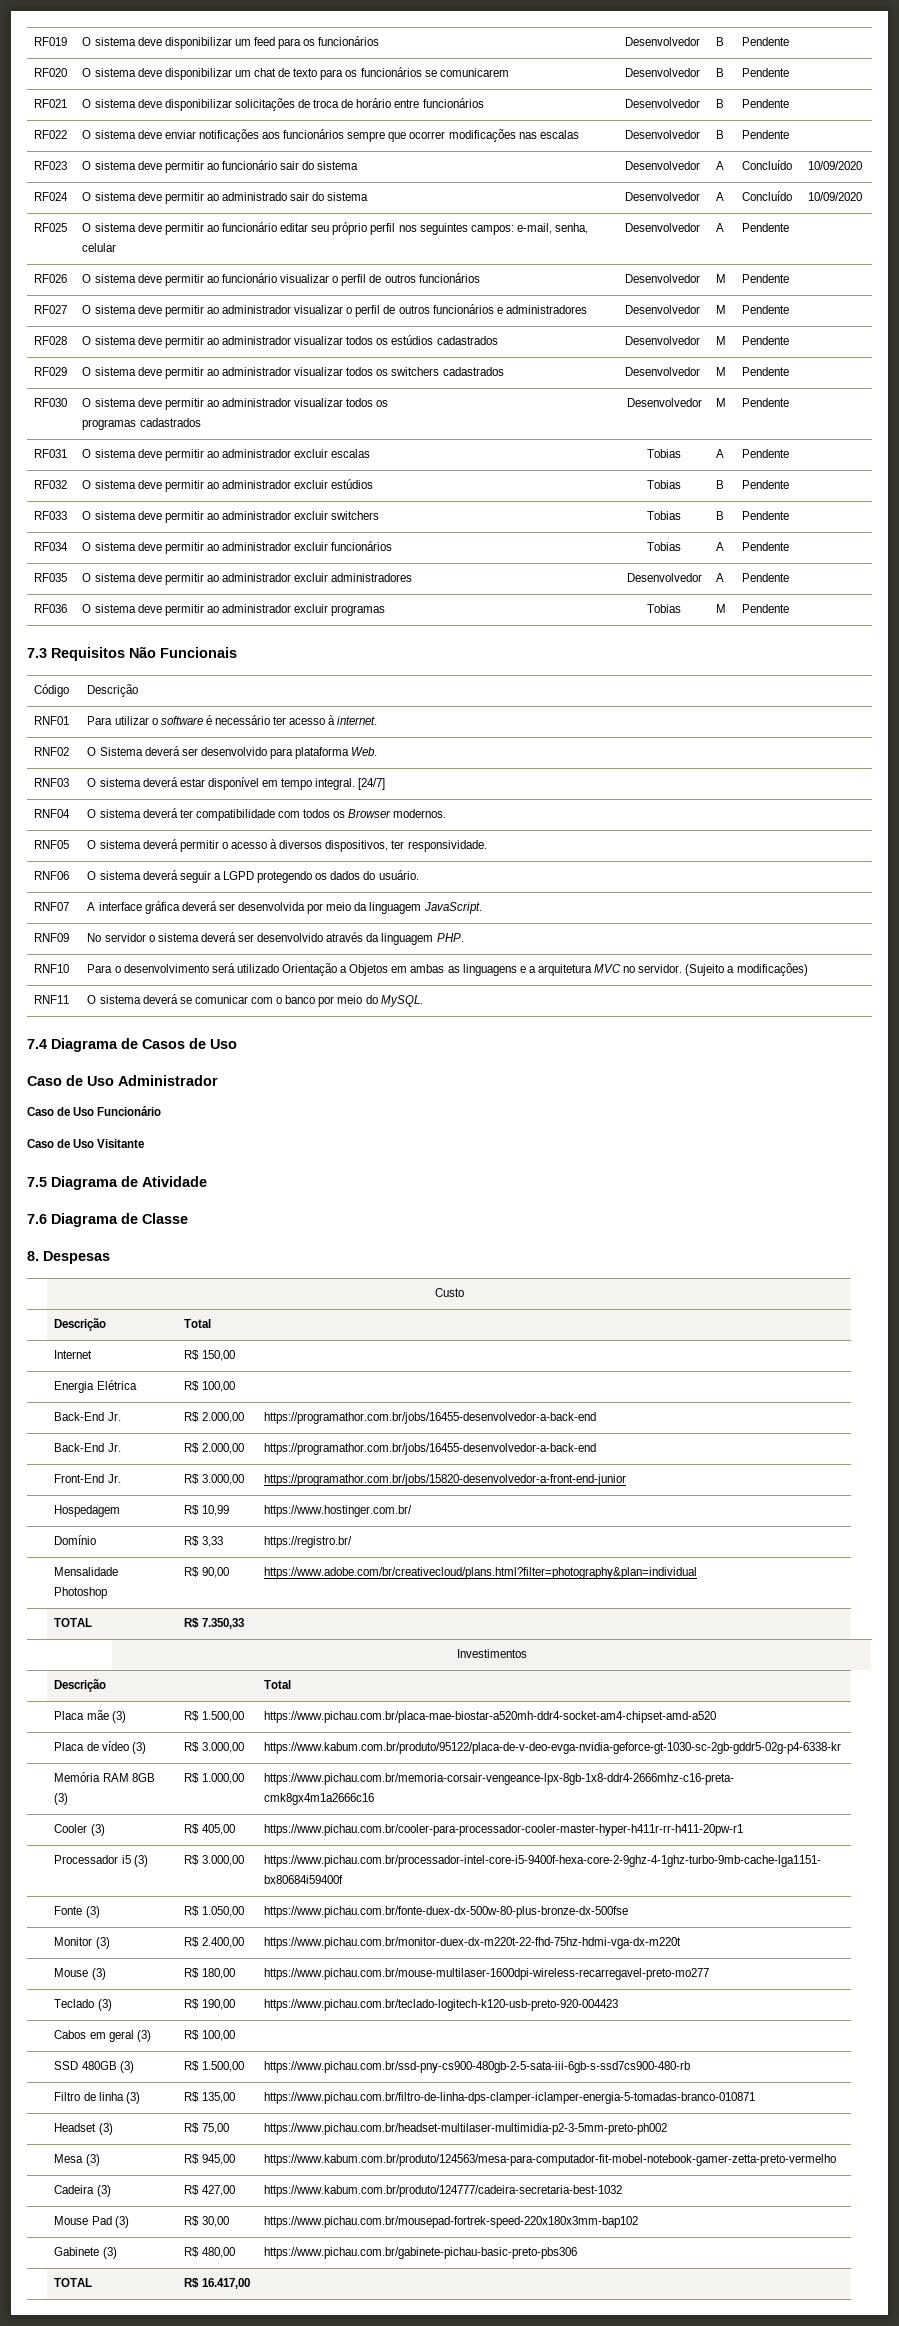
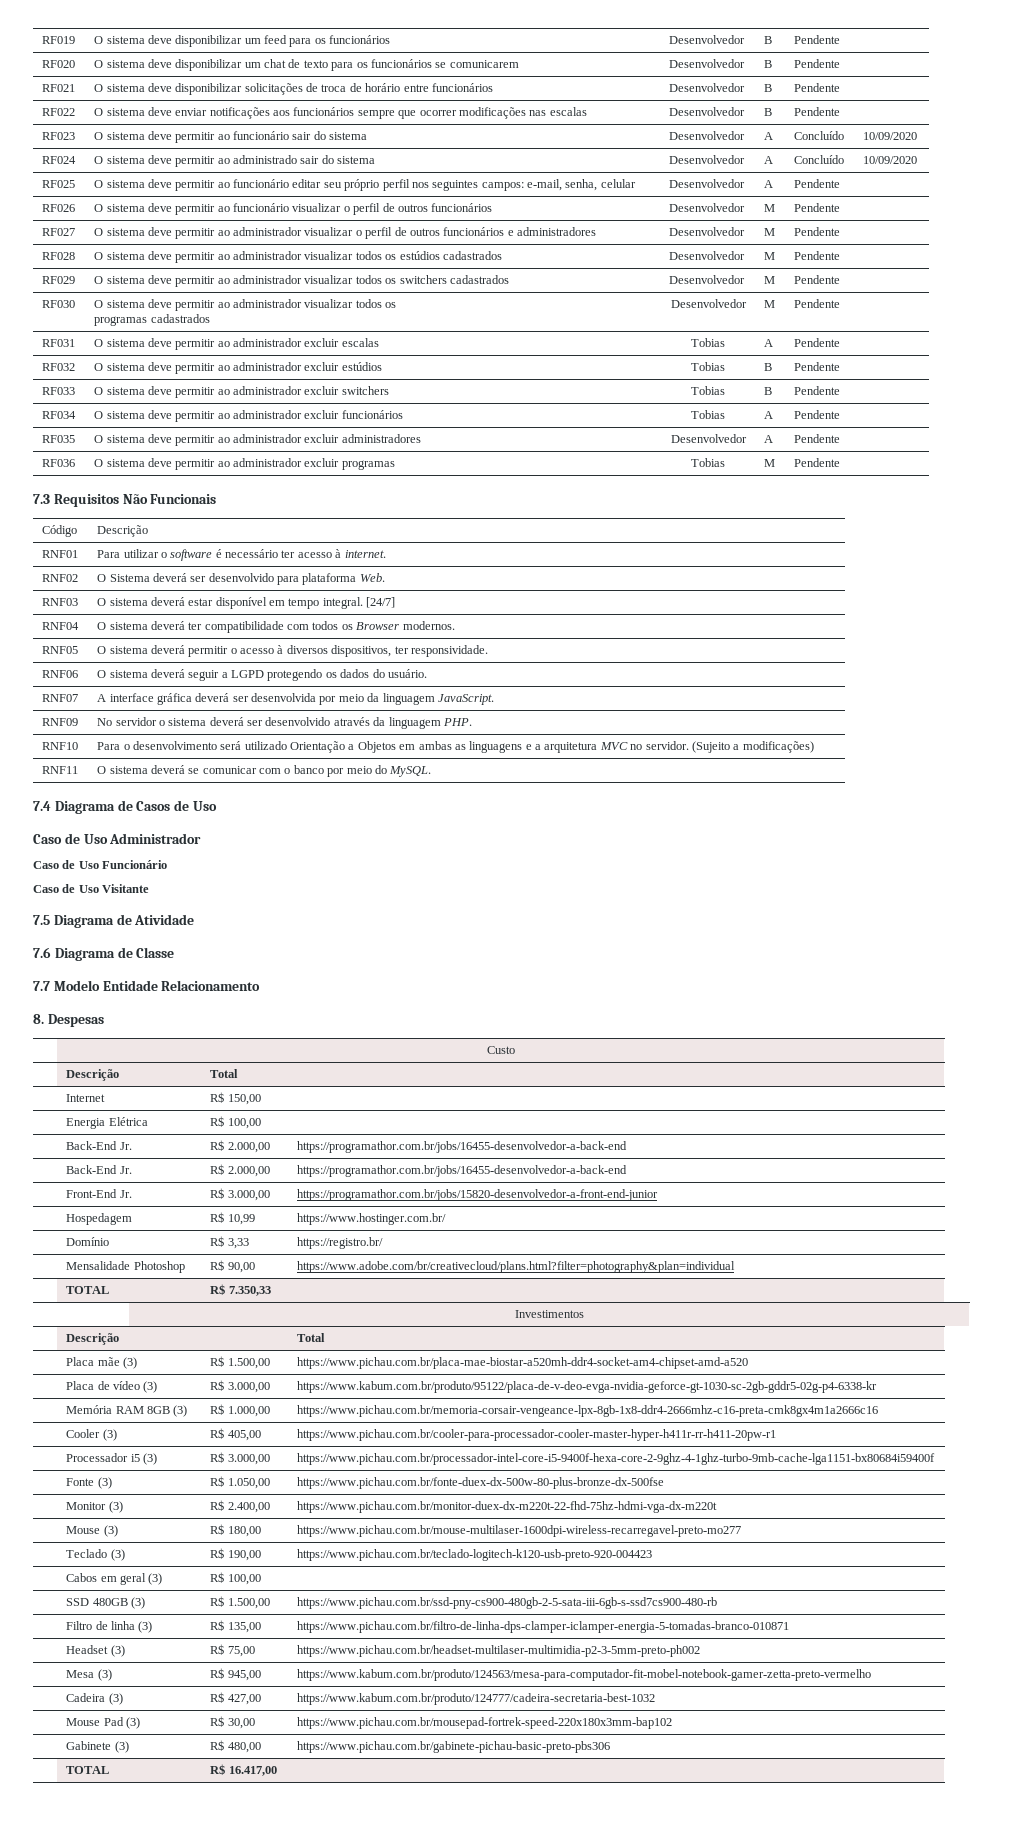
(188, 1218) none -> [33,980,261,991] // 7.7 Modelo Entidade Relacionamento

